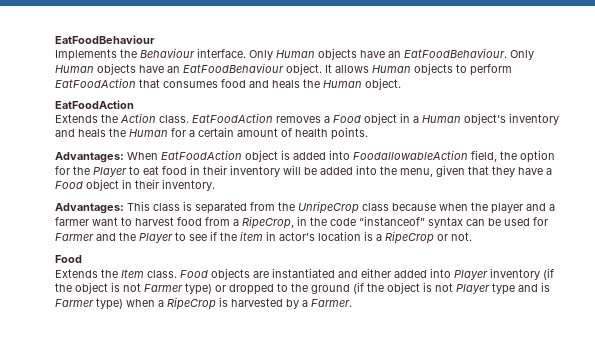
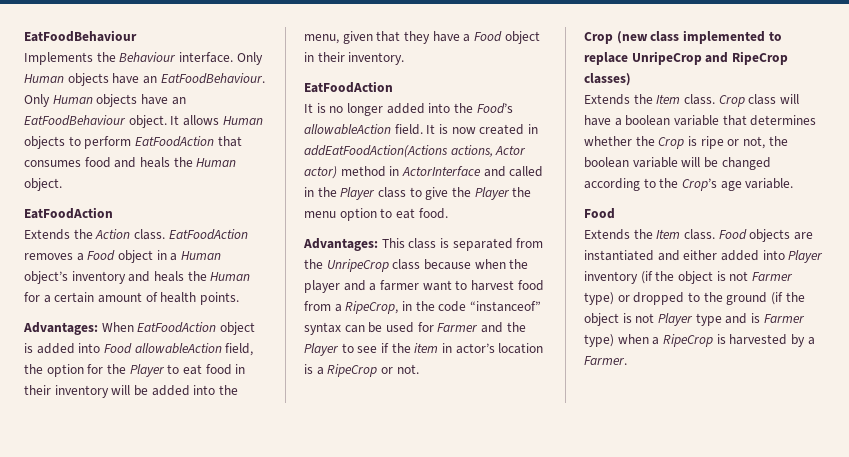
[353,150,468,160] FoodallowableAction -> [103,343,222,354] Food allowableAction
(215, 185) none -> [304,81,393,93] [304,103,513,116] [304,124,538,135] [304,145,527,158] [304,166,544,179] [304,187,532,200] [304,208,448,221] // EatFoodAction // It is no longer added into the Food’s allowableAction field. It is now created in addEatFoodAction(Actions actions, Actor actor) method in ActorInterface and called in the Player class to give the Player the menu option to eat food.
(472, 236) none -> [584,30,782,44] [584,51,788,65] [584,73,631,86] [584,94,799,107] [584,115,817,126] [584,136,788,149] [584,157,771,170] [584,178,794,191] // Crop (new class implemented to replace UnripeCrop and RipeCrop classes) // Extends the Item class. Crop class will have a boolean variable that determines whether the Crop is ripe or not, the boolean variable will be changed according to the Crop’s age variable.

